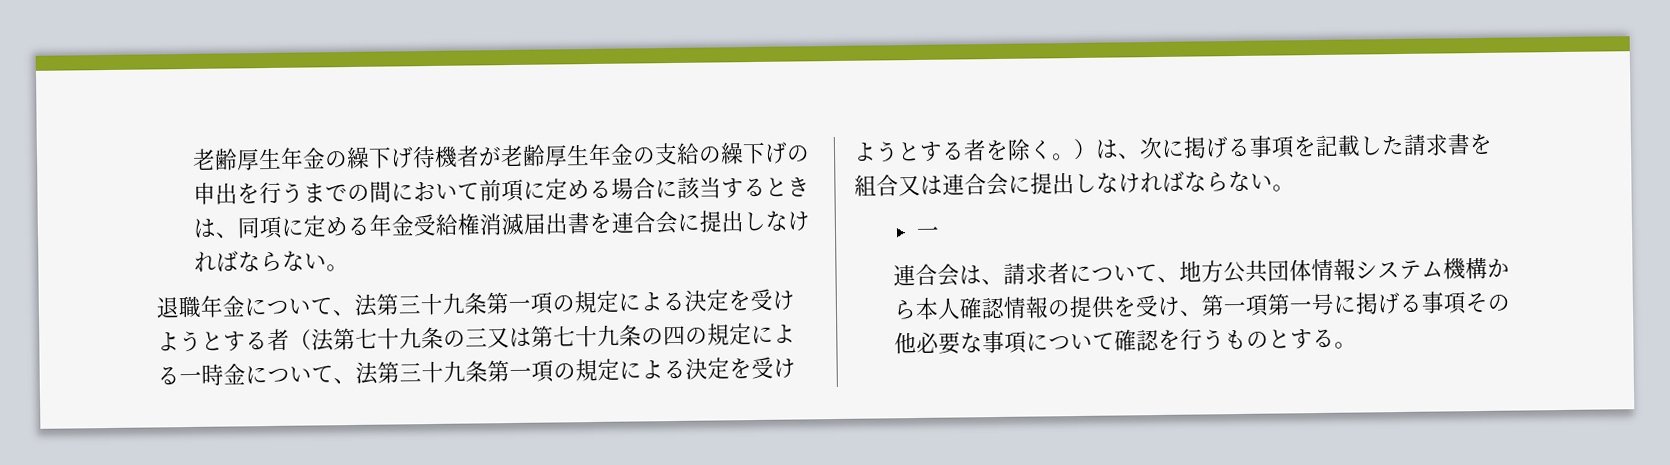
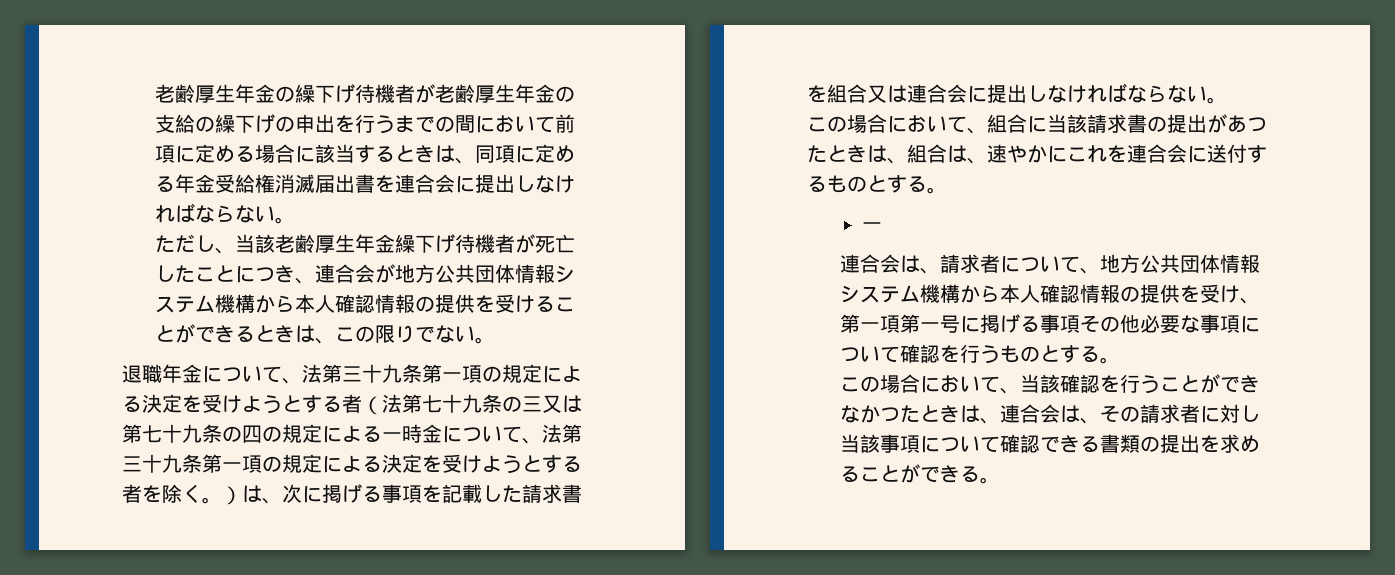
(350, 268) none -> [155,234,576,254] [155,264,576,284] [155,294,576,313] [155,324,496,344] // ただし、当該老齢厚生年金繰下げ待機者が死亡したことにつき、連合会が地方公共団体情報システム機構から本人確認情報の提供を受けることができるときは、この限りでない。
(1295, 188) none -> [807,114,1267,134] [807,144,1267,164] [807,175,947,194] // この場合において、組合に当該請求書の提出があつたときは、組合は、速やかにこれを連合会に送付するものとする。
(1358, 345) none -> [840,374,1261,394] [840,404,1261,424] [840,434,1261,453] [840,464,1001,484] // この場合において、当該確認を行うことができなかつたときは、連合会は、その請求者に対し当該事項について確認できる書類の提出を求めることができる。

